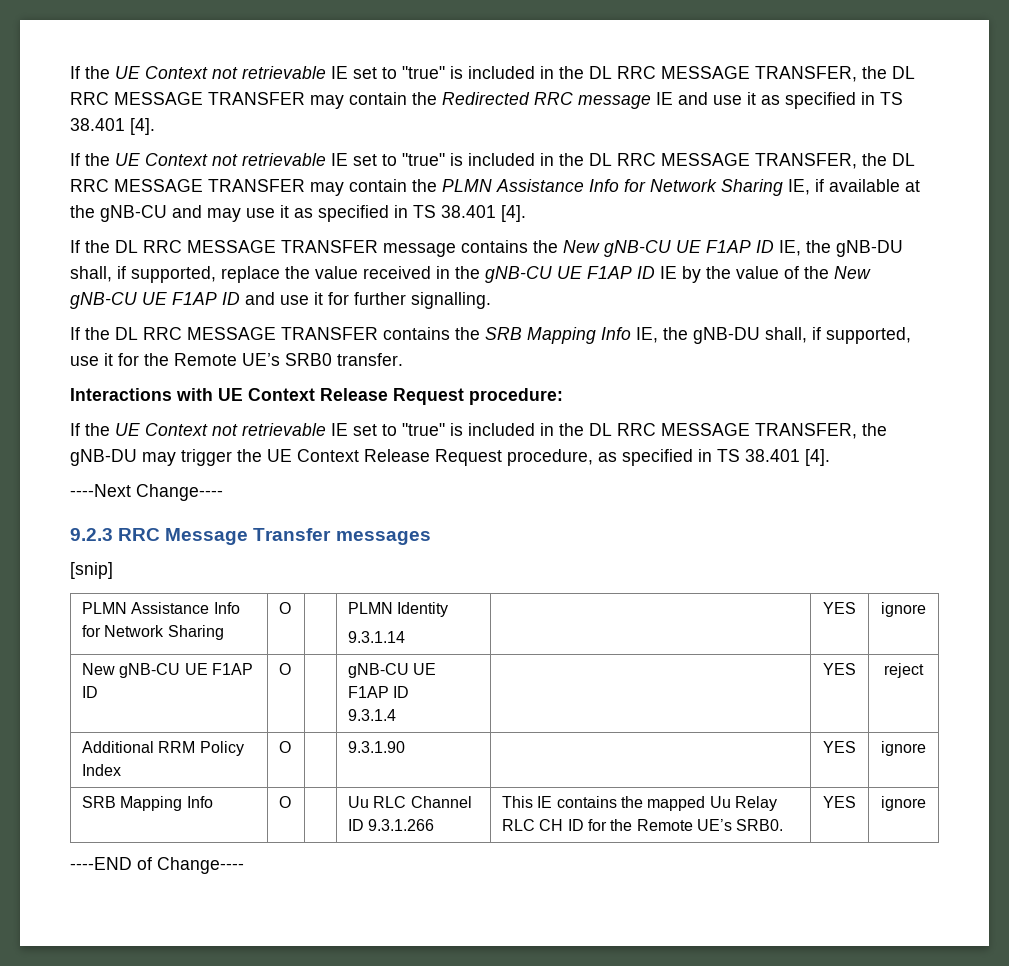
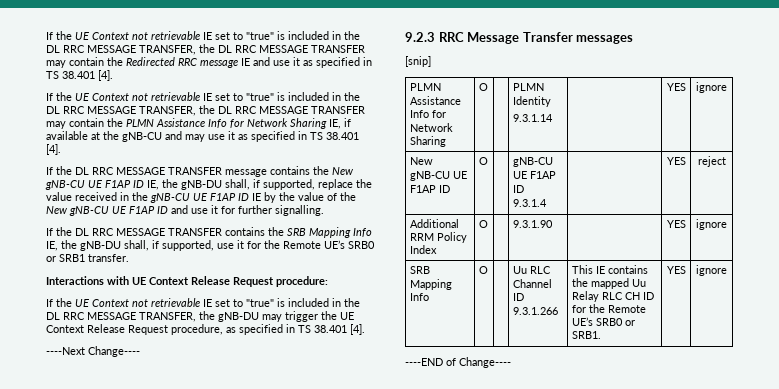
(332, 359) none -> [46,254,85,262] or SRB1
[736,819,784,831] SRB0. -> [595,318,635,326] [571,331,601,339] SRB0 or SRB1.

